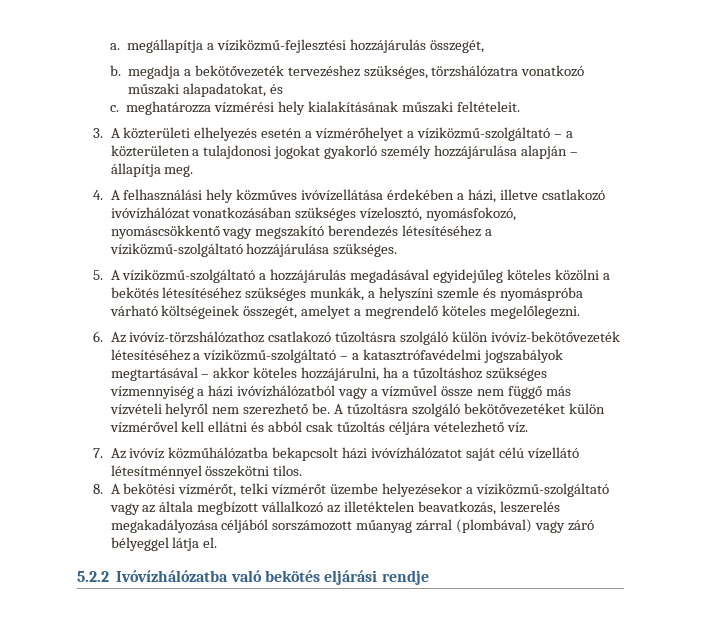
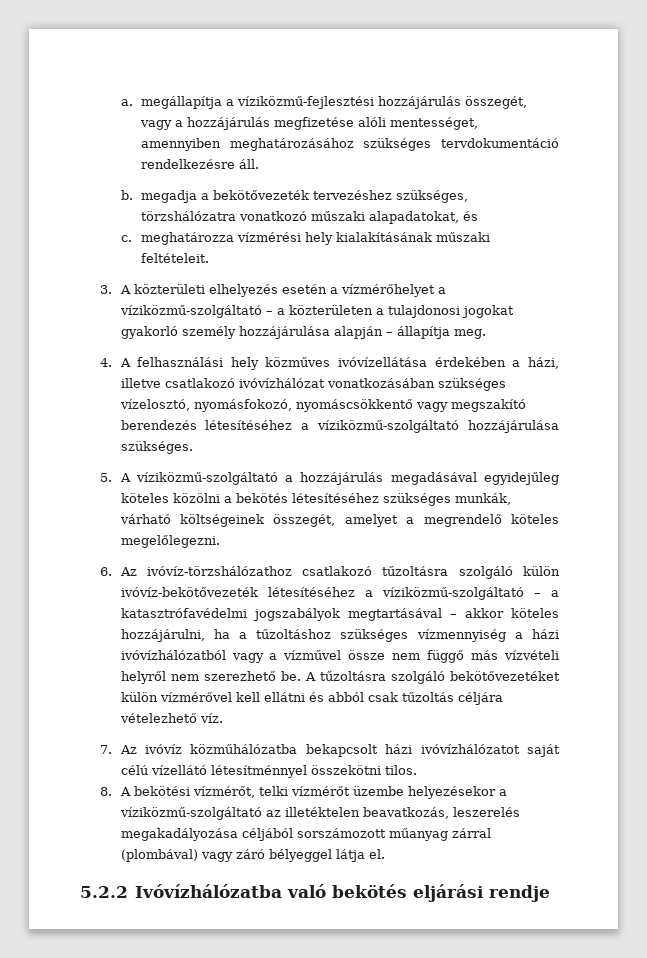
(484, 46) none -> [139,117,478,130] [140,138,559,151] [140,159,259,169] vagy a hozzájárulás megfizetése alóli mentességet, amennyiben meghatározásához szükséges tervdokumentáció rendelkezésre áll.
[368,287,583,301] a helyszíni szemle és nyomáspróba -> (511, 499) none
[109,501,324,515] vagy az általa megbízott vállalkozó -> (262, 813) none

